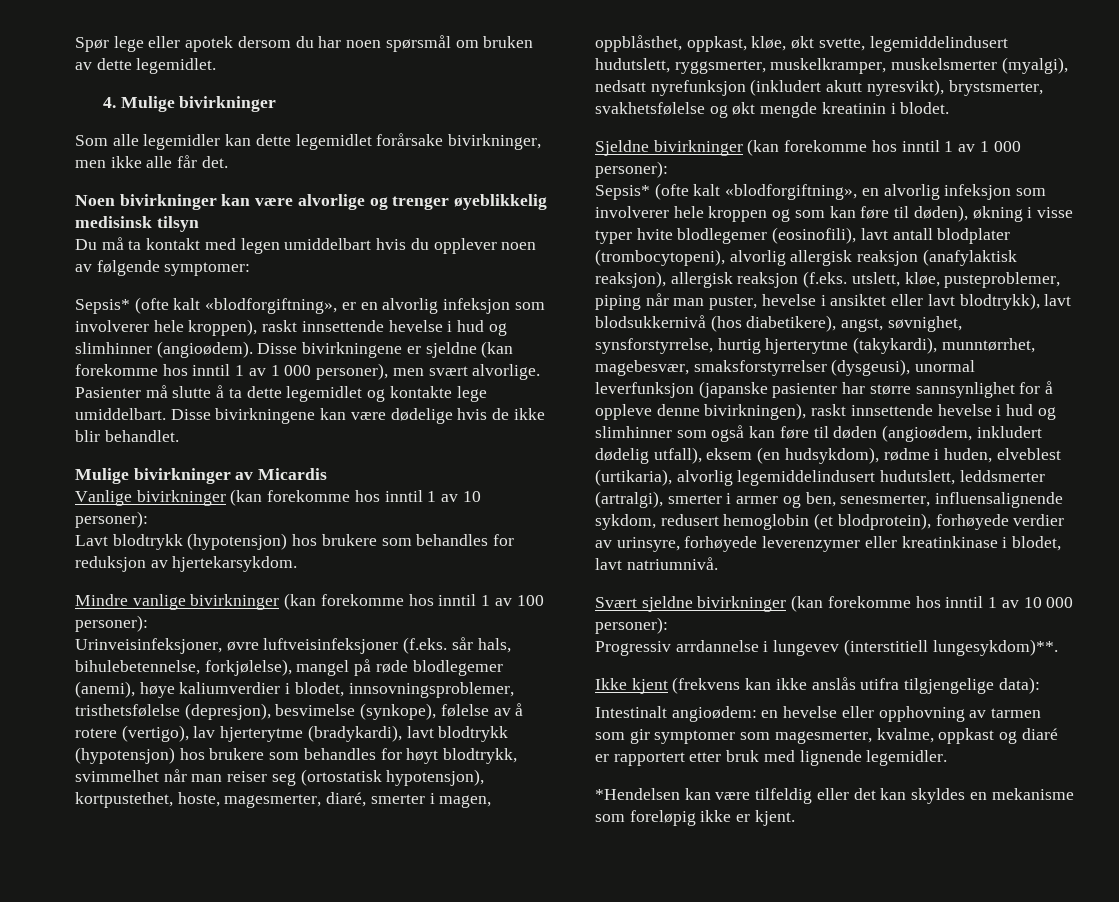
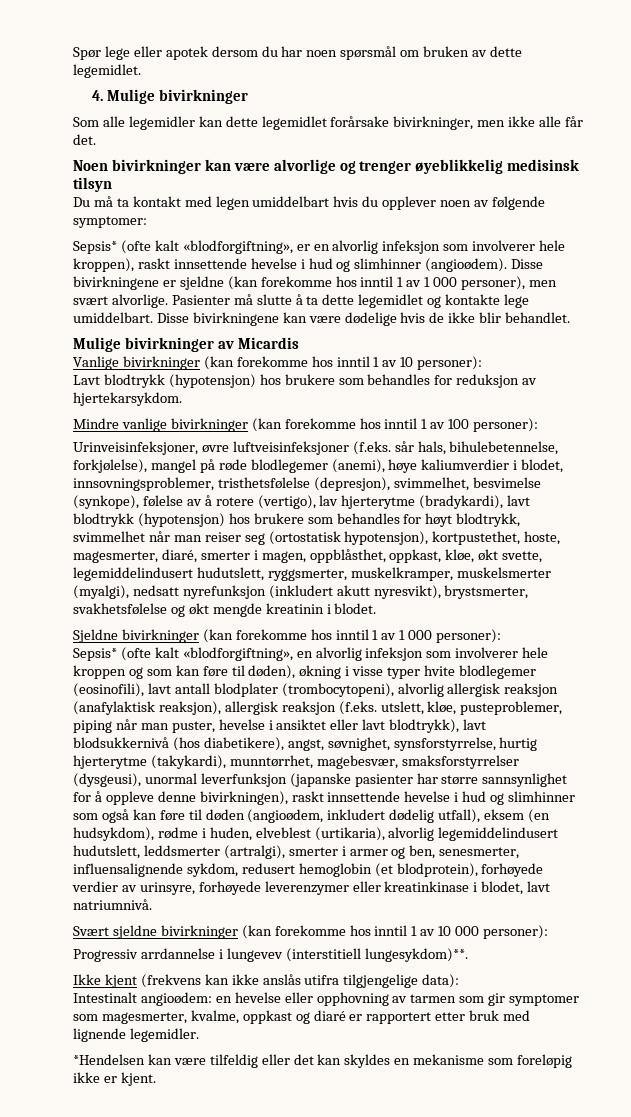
(271, 711) none -> [393,477,469,491] svimmelhet,

